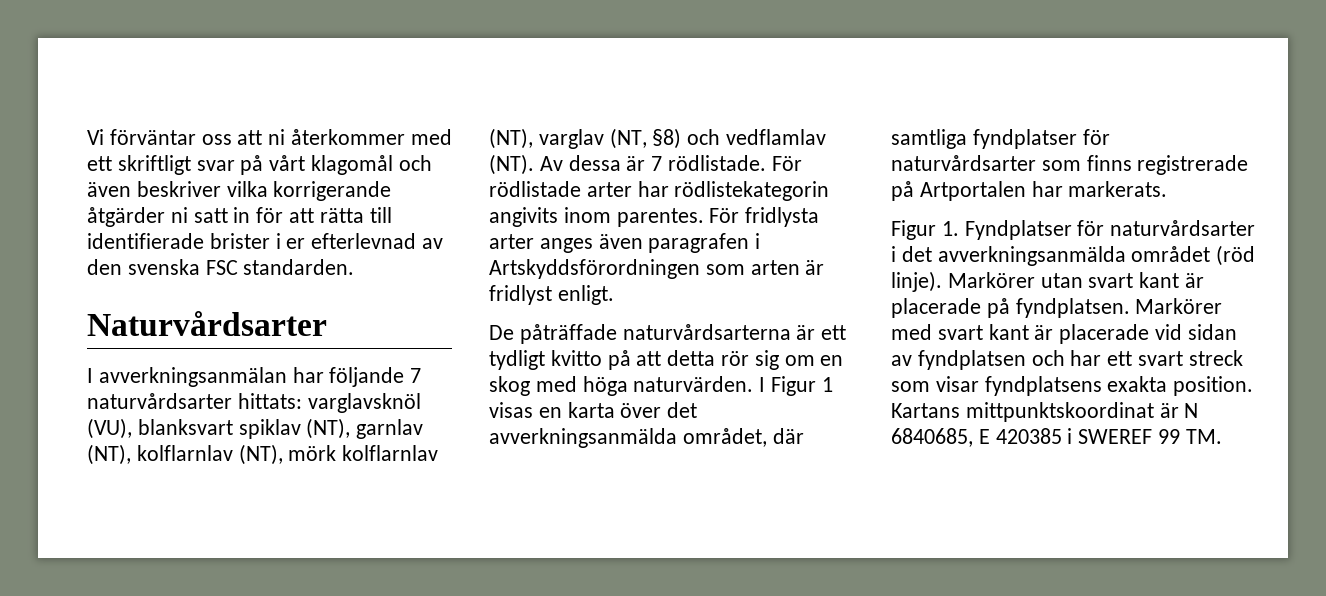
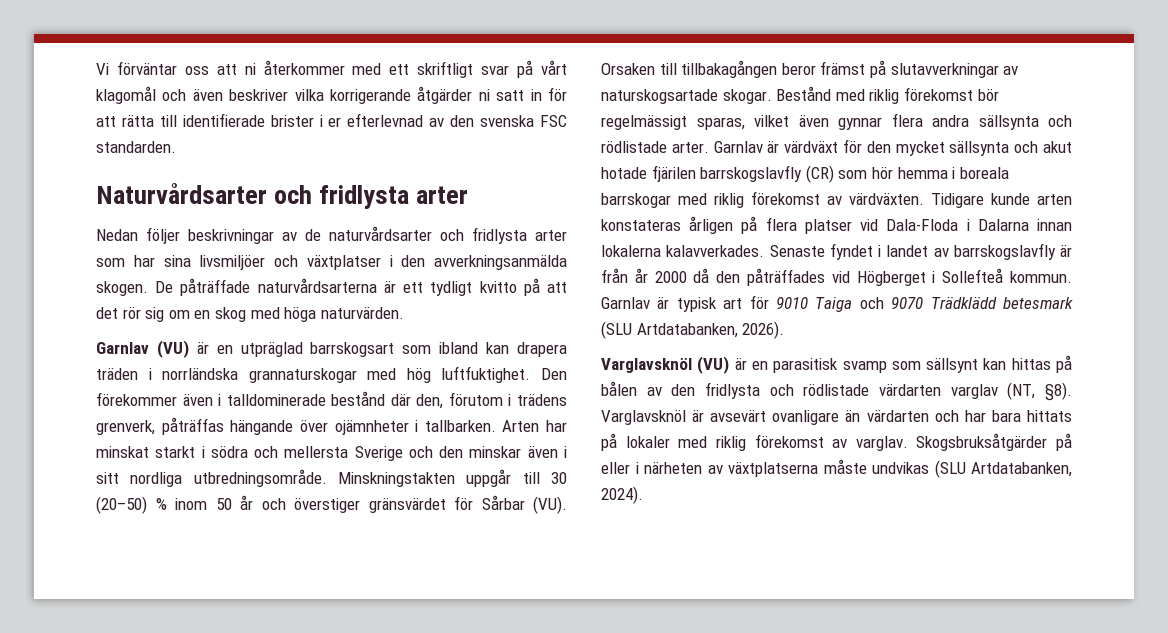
[87,367,422,387] [87,393,421,413] [87,418,424,439] [87,444,439,465] [489,128,827,149] [489,154,802,175] [489,181,830,201] [489,207,820,227] [489,233,761,253] [489,259,825,279] [489,285,614,305] // I avverkningsanmälan har följande 7 naturvårdsarter hittats: varglavsknöl (VU), blanksvart spiklav (NT), garnlav (NT), kolflarnlav (NT), mörk kolflarnlav (NT), varglav (NT, §8) och vedflamlav (NT). Av dessa är 7 rödlistade. För rödlistade arter har rödlistekategorin angivits inom parentes. För fridlysta arter anges även paragrafen i Artskyddsförordningen som arten är fridlyst enligt. // -> [274,185,469,209] [96,226,567,244] [96,255,567,270] [96,281,148,296] och fridlysta arter // Nedan följer beskrivningar av de naturvårdsarter och fridlysta arter som har sina livsmiljöer och växtplatser i den avverkningsanmälda skogen.
[667,350,716,366] detta -> [96,307,118,319] det
[759,376,833,396] [489,402,698,418] [489,428,804,448] [891,129,1110,149] [891,155,1249,175] [891,181,1168,201] [891,220,1256,240] [891,245,1256,266] [891,271,1205,292] [891,298,1223,318] [891,324,1237,344] [891,350,1243,370] [891,376,1254,396] [891,402,1199,422] [891,428,1222,447] I Figur 1 visas en karta över det avverkningsanmälda området, där samtliga fyndplatser för naturvårdsarter som finns registrerade på Artportalen har markerats. // Figur 1. Fyndplatser för naturvårdsarter i det avverkningsanmälda området (röd linje). Markörer utan svart kant är placerade på fyndplatsen. Markörer med svart kant är placerade vid sidan av fyndplatsen och har ett svart streck som visar fyndplatsens exakta position. Kartans mittpunktskoordinat är N 6840685, E 420385 i SWEREF 99 TM. -> [96,340,568,358] [96,366,567,383] [96,391,567,409] [96,417,567,435] [96,446,567,461] [96,469,567,487] [96,495,567,514] [601,60,1019,78] [601,86,999,104] [601,113,1072,130] [601,139,1072,156] [601,165,1009,183] [601,191,1072,208] [601,216,1072,234] [601,243,1072,260] [601,268,1072,286] [601,295,1073,312] [601,321,785,339] [601,355,1072,374] [601,381,1072,401] [601,410,1072,425] [601,433,1072,451] [601,459,1072,478] [601,486,643,504] // Garnlav (VU) är en utpräglad barrskogsart som ibland kan drapera träden i norrländska grannaturskogar med hög luftfuktighet. Den förekommer även i talldominerade bestånd där den, förutom i trädens grenverk, påträffas hängande över ojämnheter i tallbarken. Arten har minskat starkt i södra och mellersta Sverige och den minskar även i sitt nordliga utbredningsområde. Minskningstakten uppgår till 30 (20–50) % inom 50 år och överstiger gränsvärdet för Sårbar (VU). Orsaken till tillbakagången beror främst på slutavverkningar av naturskogsartade skogar. Bestånd med riklig förekomst bör regelmässigt sparas, vilket även gynnar flera andra sällsynta och rödlistade arter. Garnlav är värdväxt för den mycket sällsynta och akut hotade fjärilen barrskogslavfly (CR) som hör hemma i boreala barrskogar med riklig förekomst av värdväxten. Tidigare kunde arten konstateras årligen på flera platser vid Dala-Floda i Dalarna innan lokalerna kalavverkades. Senaste fyndet i landet av barrskogslavfly är från år 2000 då den påträffades vid Högberget i Sollefteå kommun. Garnlav är typisk art för 9010 Taiga och 9070 Trädklädd betesmark (SLU Artdatabanken, 2026). // Varglavsknöl (VU) är en parasitisk svamp som sällsynt kan hittas på bålen av den fridlysta och rödlistade värdarten varglav (NT, §8). Varglavsknöl är avsevärt ovanligare än värdarten och har bara hittats på lokaler med riklig förekomst av varglav. Skogsbruksåtgärder på eller i närheten av växtplatserna måste undvikas (SLU Artdatabanken, 2024).

